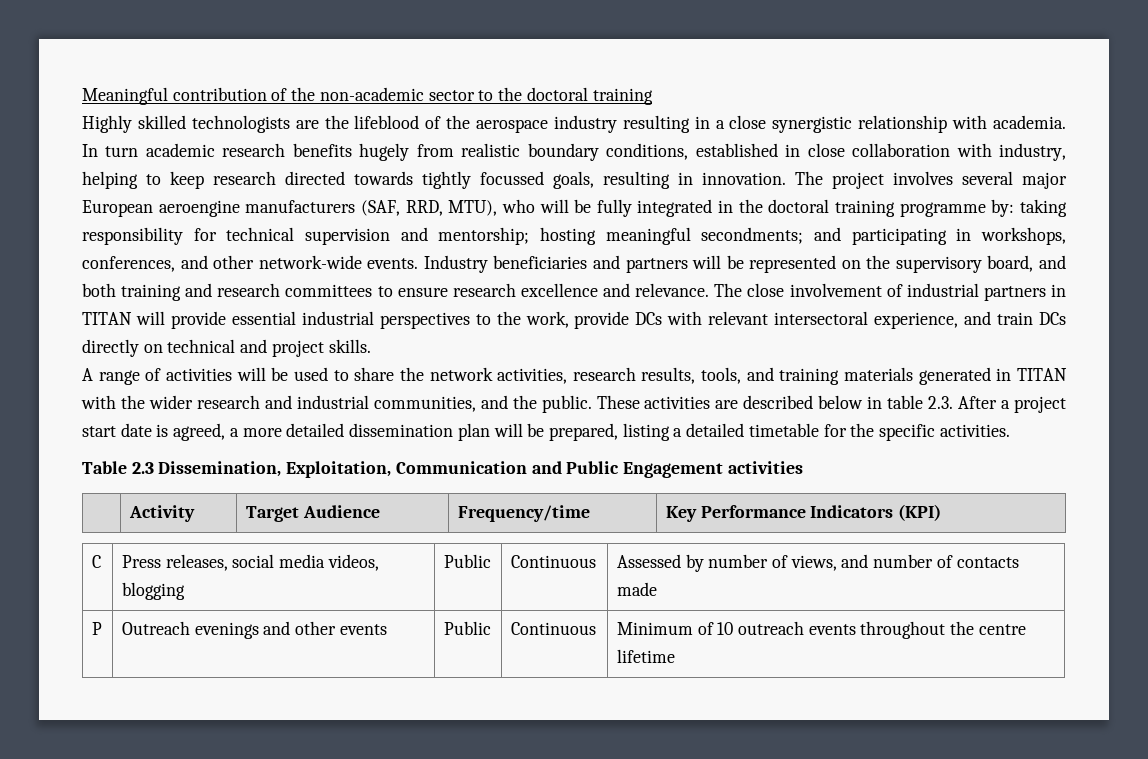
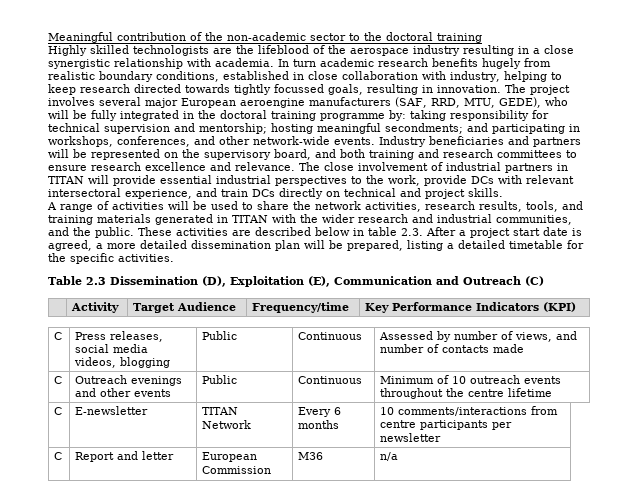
[448,200,498,216] MTU), -> [463,97,541,108] MTU, GEDE),
[158,461,803,478] Dissemination, Exploitation, Communication and Public Engagement activities -> [110,276,544,287] Dissemination (D), Exploitation (E), Communication and Outreach (C)
[91,622,102,635] P -> [54,376,63,384] C
(675, 656) none -> [54,407,63,415] [75,406,149,415] [202,407,239,415] [202,420,252,429] [298,407,342,417] [298,420,340,429] [380,406,559,416] [380,420,513,430] [380,433,442,442] [54,452,63,460] [75,451,175,462] [202,452,258,462] [202,466,272,474] [298,452,324,460] [380,452,399,461] // C | E-newsletter | TITAN Network | Every 6 months | 10 comments/interactions from centre participants per newsletter // C | Report and letter | European Commission | M36 | n/a

